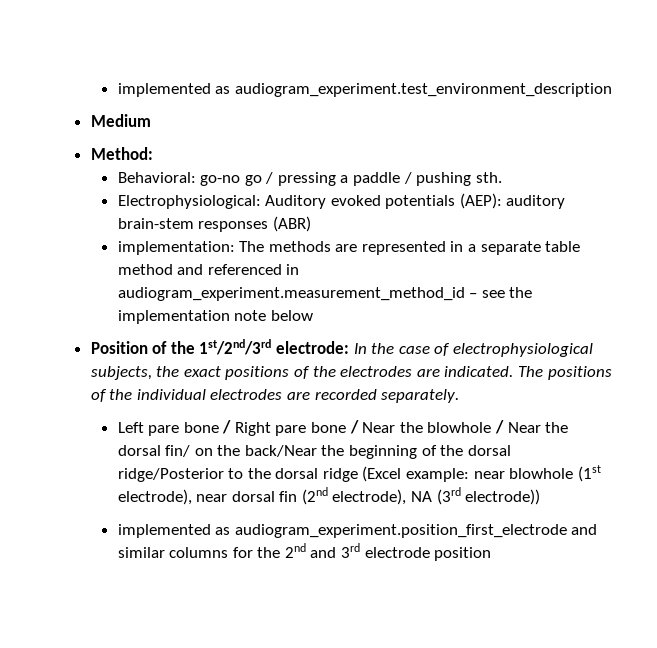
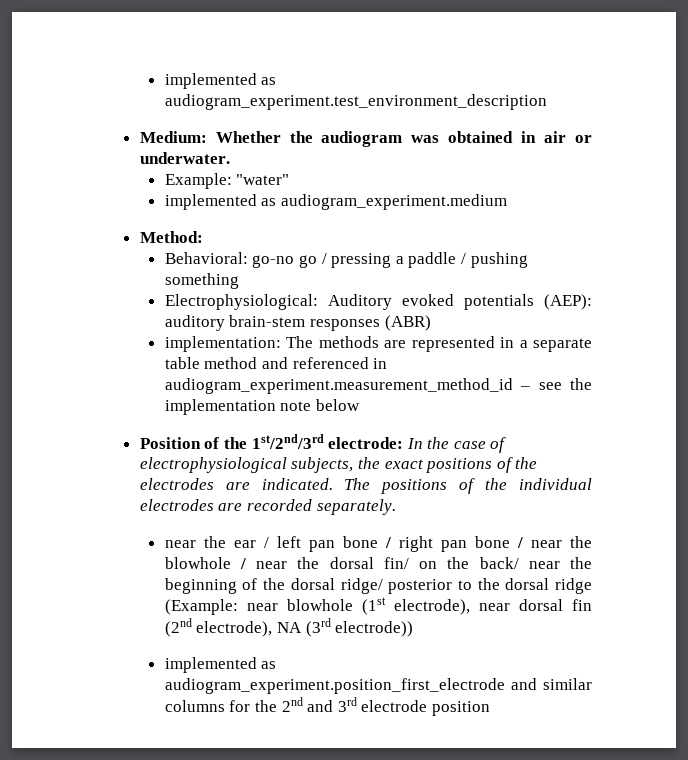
[90,114,151,127] Medium -> [139,131,592,147] [139,152,230,164] [164,173,290,189] [164,194,507,210] Medium: Whether the audiogram was obtained in air or underwater. // Example: "water" // implemented as audiogram_experiment.medium
[475,172,502,183] sth. -> [164,273,239,289] something
[117,420,396,436] Left pare bone / Right pare bone / Near -> [164,536,562,552] near the ear / left pan bone / right pan bone / near
[507,422,541,433] Near -> [256,561,288,569] near
[244,445,317,457] back/Near -> [479,557,560,569] back/ near
[117,468,224,482] ridge/Posterior -> [340,578,453,594] ridge/ posterior
[362,466,470,482] (Excel example: -> [164,599,238,615] (Example:

